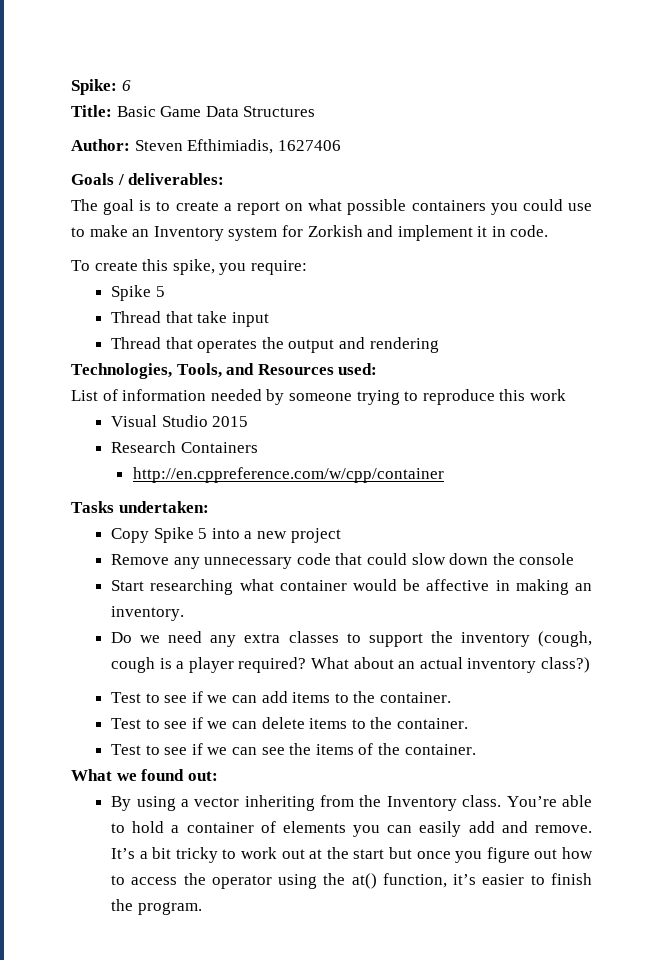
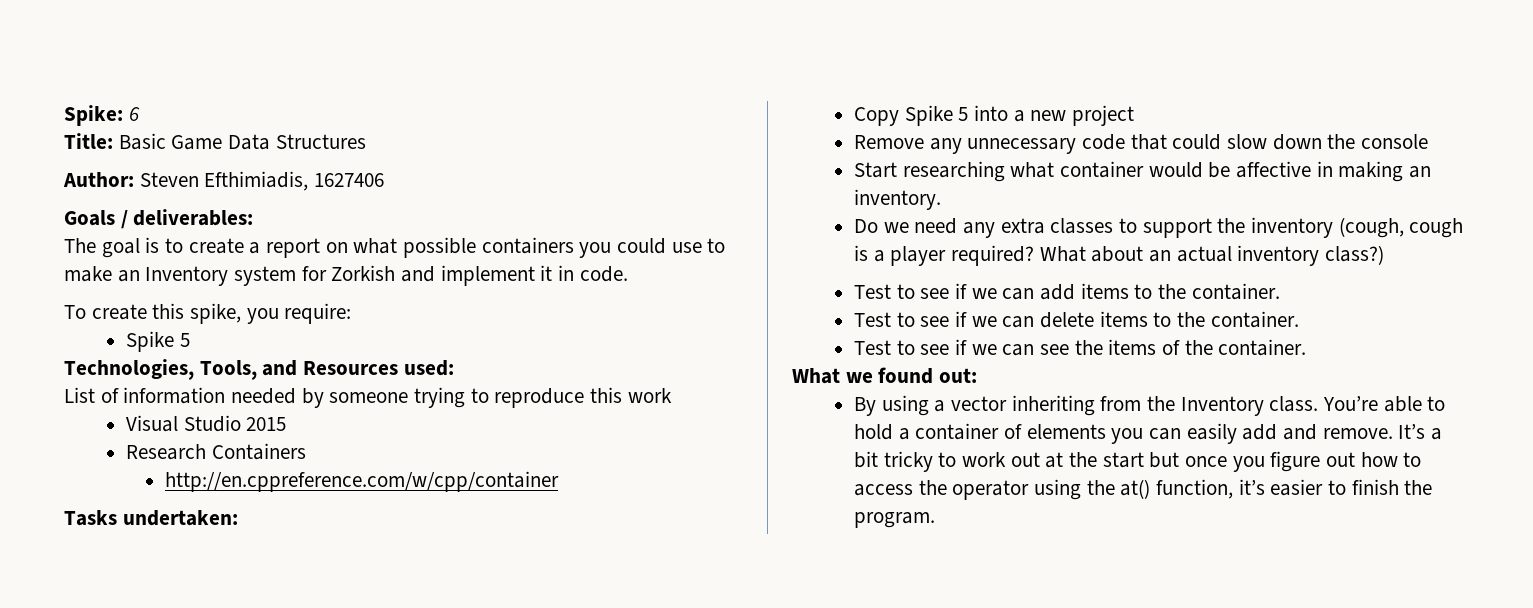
[111,311,269,327] [111,337,439,353] // Thread that take input // Thread that operates the output and rendering -> (190, 340) none

